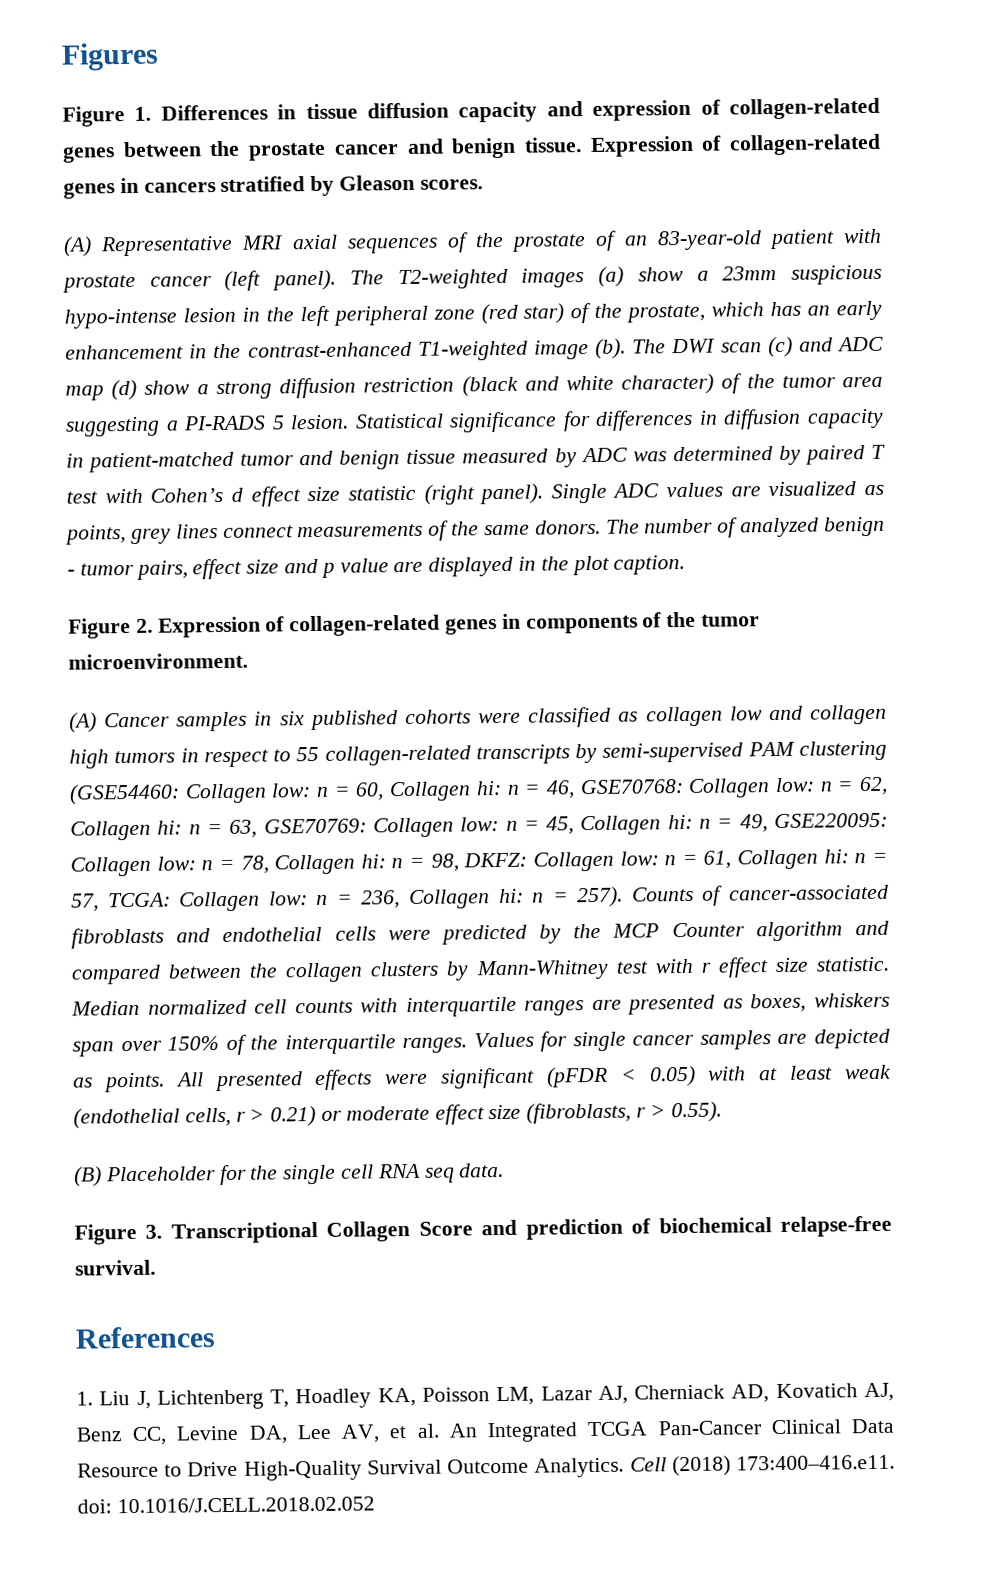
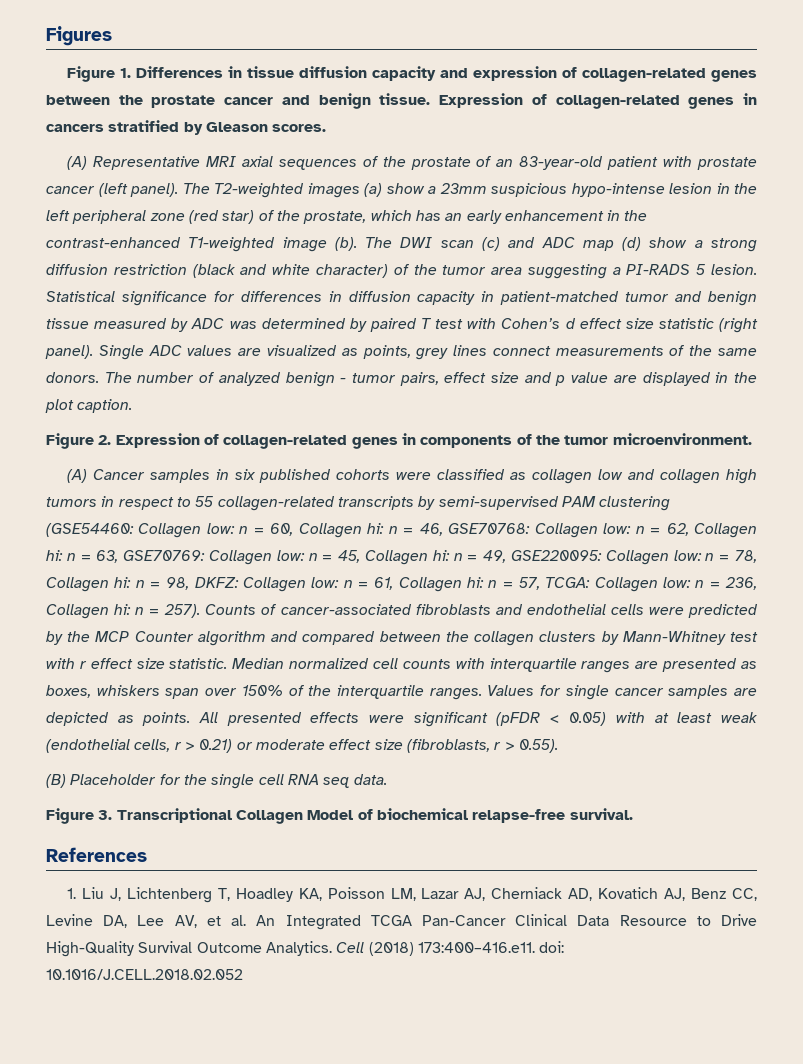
[418,1218,623,1240] Score and prediction -> [307,810,354,820] Model

